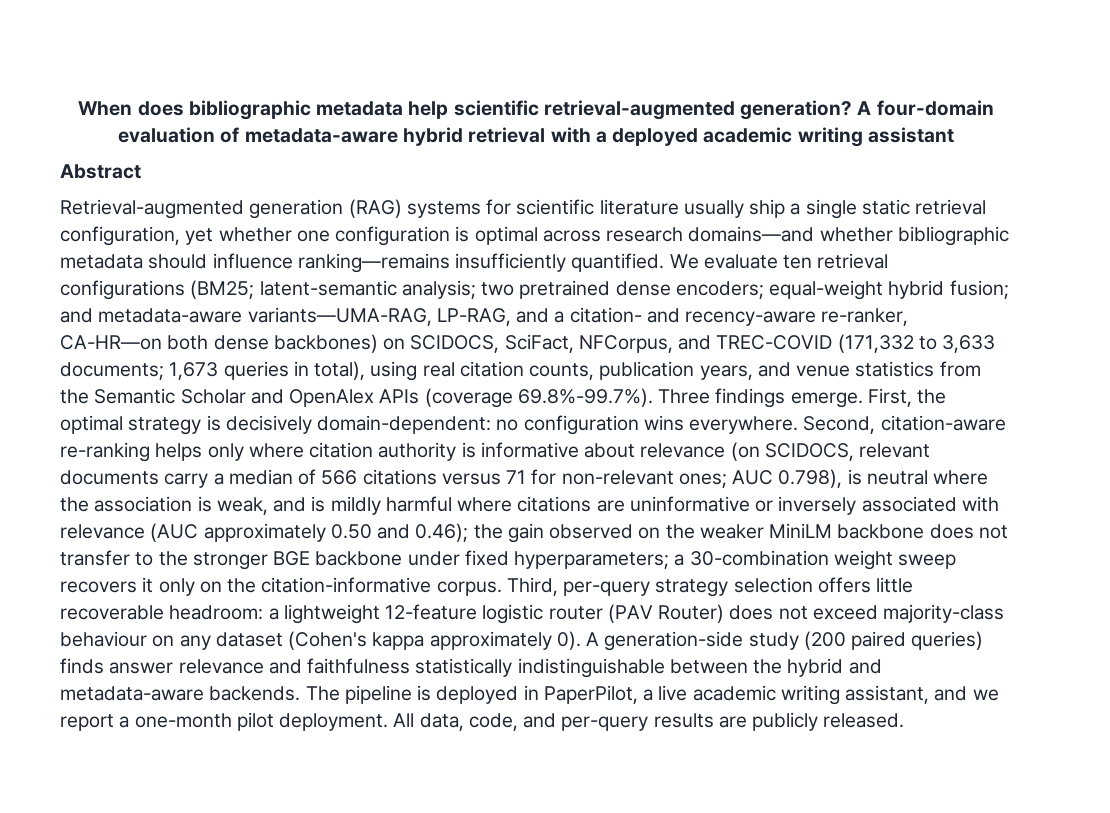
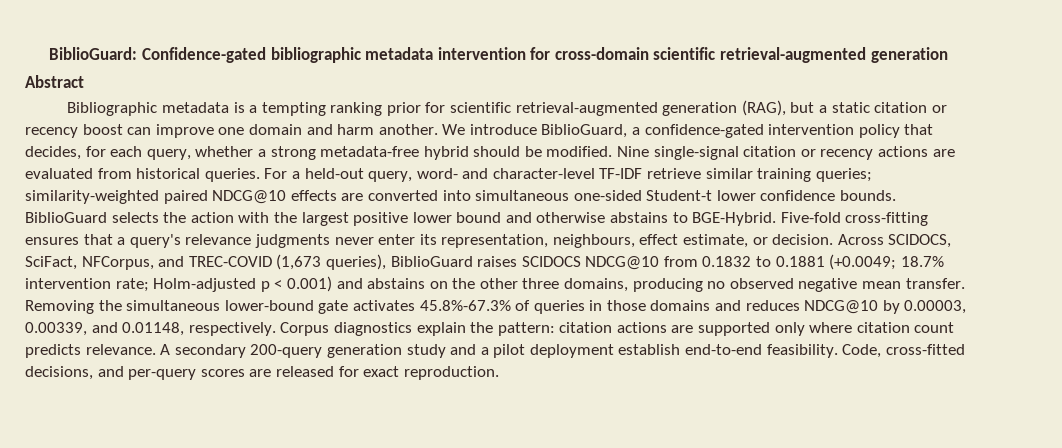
[78,100,994,120] [118,127,954,147] [60,164,141,179] [60,199,987,219] [60,226,1009,246] [60,253,889,273] [60,280,1009,300] [60,307,909,326] [60,334,406,353] When does bibliographic metadata help scientific retrieval-augmented generation? A four-domain evaluation of metadata-aware hybrid retrieval with a deployed academic writing assistant // Abstract // Retrieval-augmented generation (RAG) systems for scientific literature usually ship a single static retrieval configuration, yet whether one configuration is optimal across research domains—and whether bibliographic metadata should influence ranking—remains insufficiently quantified. We evaluate ten retrieval configurations (BM25; latent-semantic analysis; two pretrained dense encoders; equal-weight hybrid fusion; and metadata-aware variants—UMA-RAG, LP-RAG, and a citation- and recency-aware re-ranker, CA-HR—on both dense backbones) on -> [49,47,948,63] [25,75,84,88] [67,100,947,116] [25,124,934,138] [25,146,955,160] [25,168,872,182] [25,190,897,204] [25,212,929,226] [25,234,884,248] BiblioGuard: Confidence-gated bibliographic metadata intervention for cross-domain scientific retrieval-augmented generation // Abstract // Bibliographic metadata is a tempting ranking prior for scientific retrieval-augmented generation (RAG), but a static citation or recency boost can improve one domain and harm another. We introduce BiblioGuard, a confidence-gated intervention policy that decides, for each query, whether a strong metadata-free hybrid should be modified. Nine single-signal citation or recency actions are evaluated from historical queries. For a held-out query, word- and character-level TF-IDF retrieve similar training queries; similarity-weighted paired NDCG@10 effects are converted into simultaneous one-sided Student-t lower confidence bounds. BiblioGuard selects the action with the largest positive lower bound and otherwise abstains to BGE-Hybrid. Five-fold cross-fitting ensures that a query's relevance judgments never enter its representation, neighbours, effect estimate, or decision. Across
[837,334,996,353] [60,361,981,381] [60,388,947,408] [60,415,1006,435] [60,442,931,462] [60,469,989,488] [60,496,999,515] [60,523,1008,543] [60,550,957,570] [60,577,914,597] [60,604,1005,624] [60,631,984,651] [60,658,882,678] [60,685,999,705] [60,712,905,731] (171,332 to 3,633 documents; 1,673 queries in total), using real citation counts, publication years, and venue statistics from the Semantic Scholar and OpenAlex APIs (coverage 69.8%-99.7%). Three findings emerge. First, the optimal strategy is decisively domain-dependent: no configuration wins everywhere. Second, citation-aware re-ranking helps only where citation authority is informative about relevance (on SCIDOCS, relevant documents carry a median of 566 citations versus 71 for non-relevant ones; AUC 0.798), is neutral where the association is weak, and is mildly harmful where citations are uninformative or inversely associated with relevance (AUC approximately 0.50 and 0.46); the gain observed on the weaker MiniLM backbone does not transfer to the stronger BGE backbone under fixed hyperparameters; a 30-combination weight sweep recovers it only on the citation-informative corpus. Third, per-query strategy selection offers little recoverable headroom: a lightweight 12-feature logistic router (PAV Router) does not exceed majority-class behaviour on any dataset (Cohen's kappa approximately 0). A generation-side study (200 paired queries) finds answer relevance and faithfulness statistically indistinguishable between the hybrid and metadata-aware backends. The pipeline is deployed in PaperPilot, a live academic writing assistant, and we report a one-month pilot deployment. All data, code, and per-query results are publicly released. -> [276,254,944,270] [25,276,965,292] [25,300,967,314] [25,322,955,336] [25,344,965,358] [25,366,499,380] (1,673 queries), BiblioGuard raises SCIDOCS NDCG@10 from 0.1832 to 0.1881 (+0.0049; 18.7% intervention rate; Holm-adjusted p < 0.001) and abstains on the other three domains, producing no observed negative mean transfer. Removing the simultaneous lower-bound gate activates 45.8%-67.3% of queries in those domains and reduces NDCG@10 by 0.00003, 0.00339, and 0.01148, respectively. Corpus diagnostics explain the pattern: citation actions are supported only where citation count predicts relevance. A secondary 200-query generation study and a pilot deployment establish end-to-end feasibility. Code, cross-fitted decisions, and per-query scores are released for exact reproduction.

